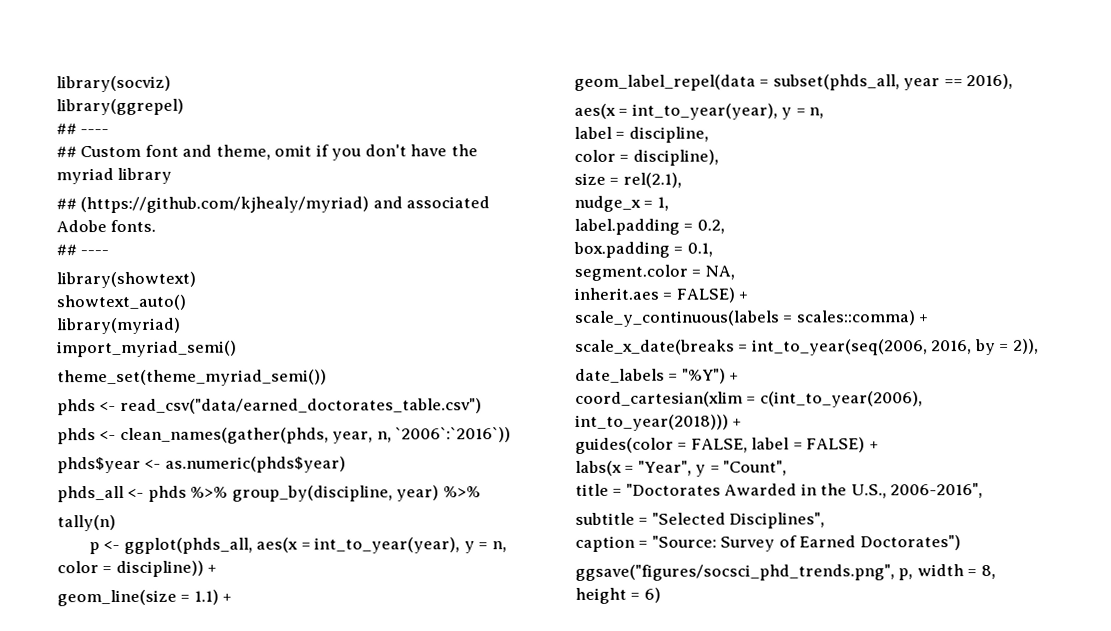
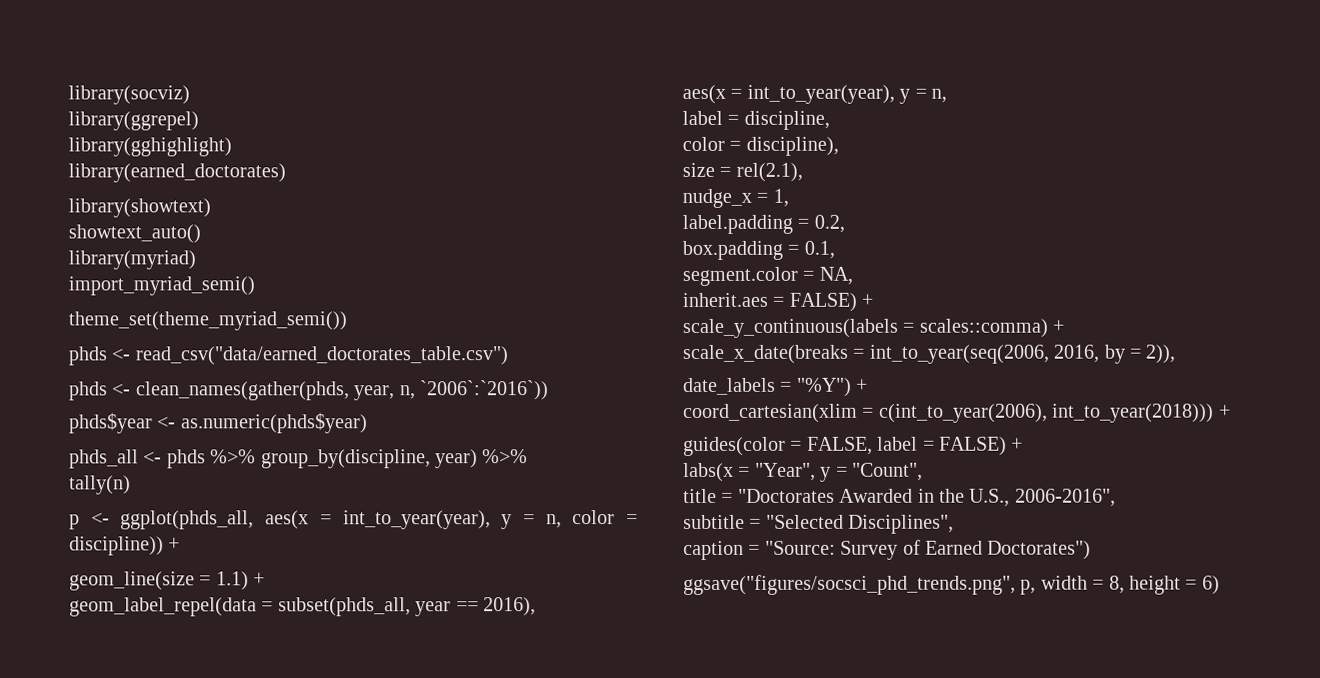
[56,123,110,135] [56,144,478,161] [56,167,173,185] [56,196,491,214] [56,219,157,233] [56,244,110,256] ## ---- // ## Custom font and theme, omit if you don't have the myriad library // ## (https://github.com/kjhealy/myriad) and associated Adobe fonts. // ## ---- -> [68,137,232,157] [68,163,286,183] library(gghighlight) // library(earned_doctorates)

